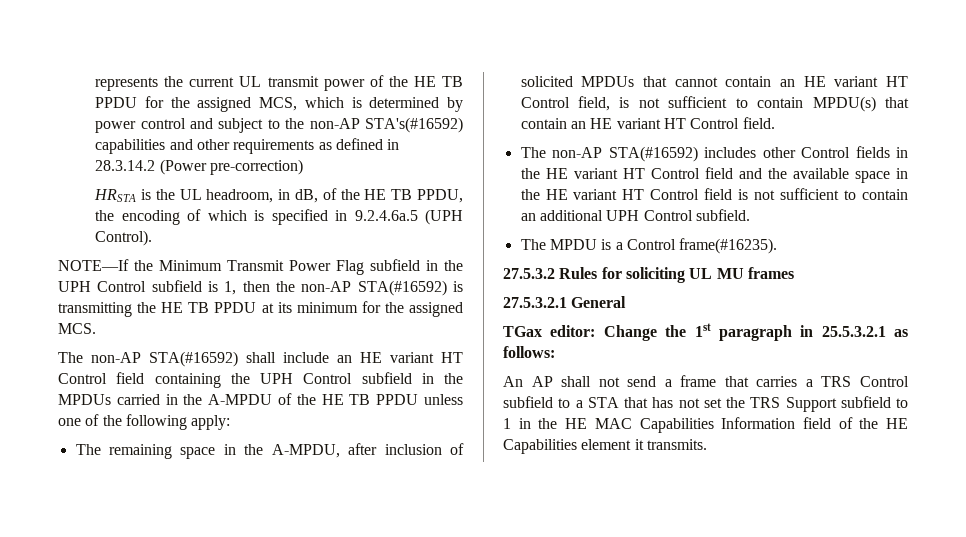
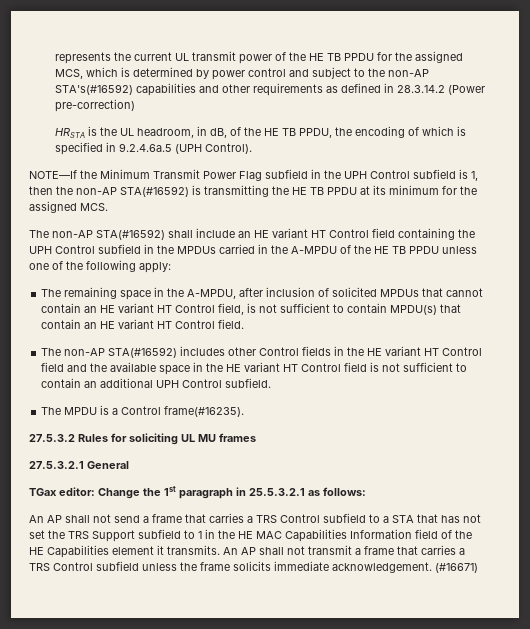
(707, 444) none -> [223,545,465,555] [29,561,478,573] An AP shall not transmit a frame that carries a TRS Control subfield unless the frame solicits immediate acknowledgement. (#16671)

